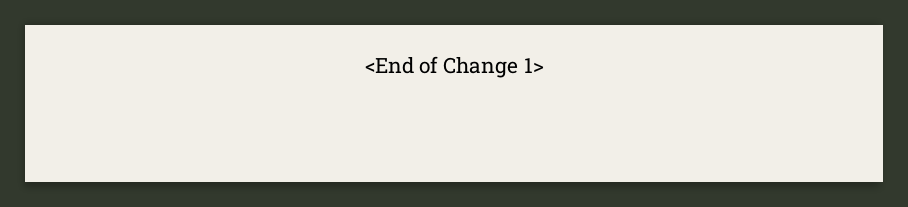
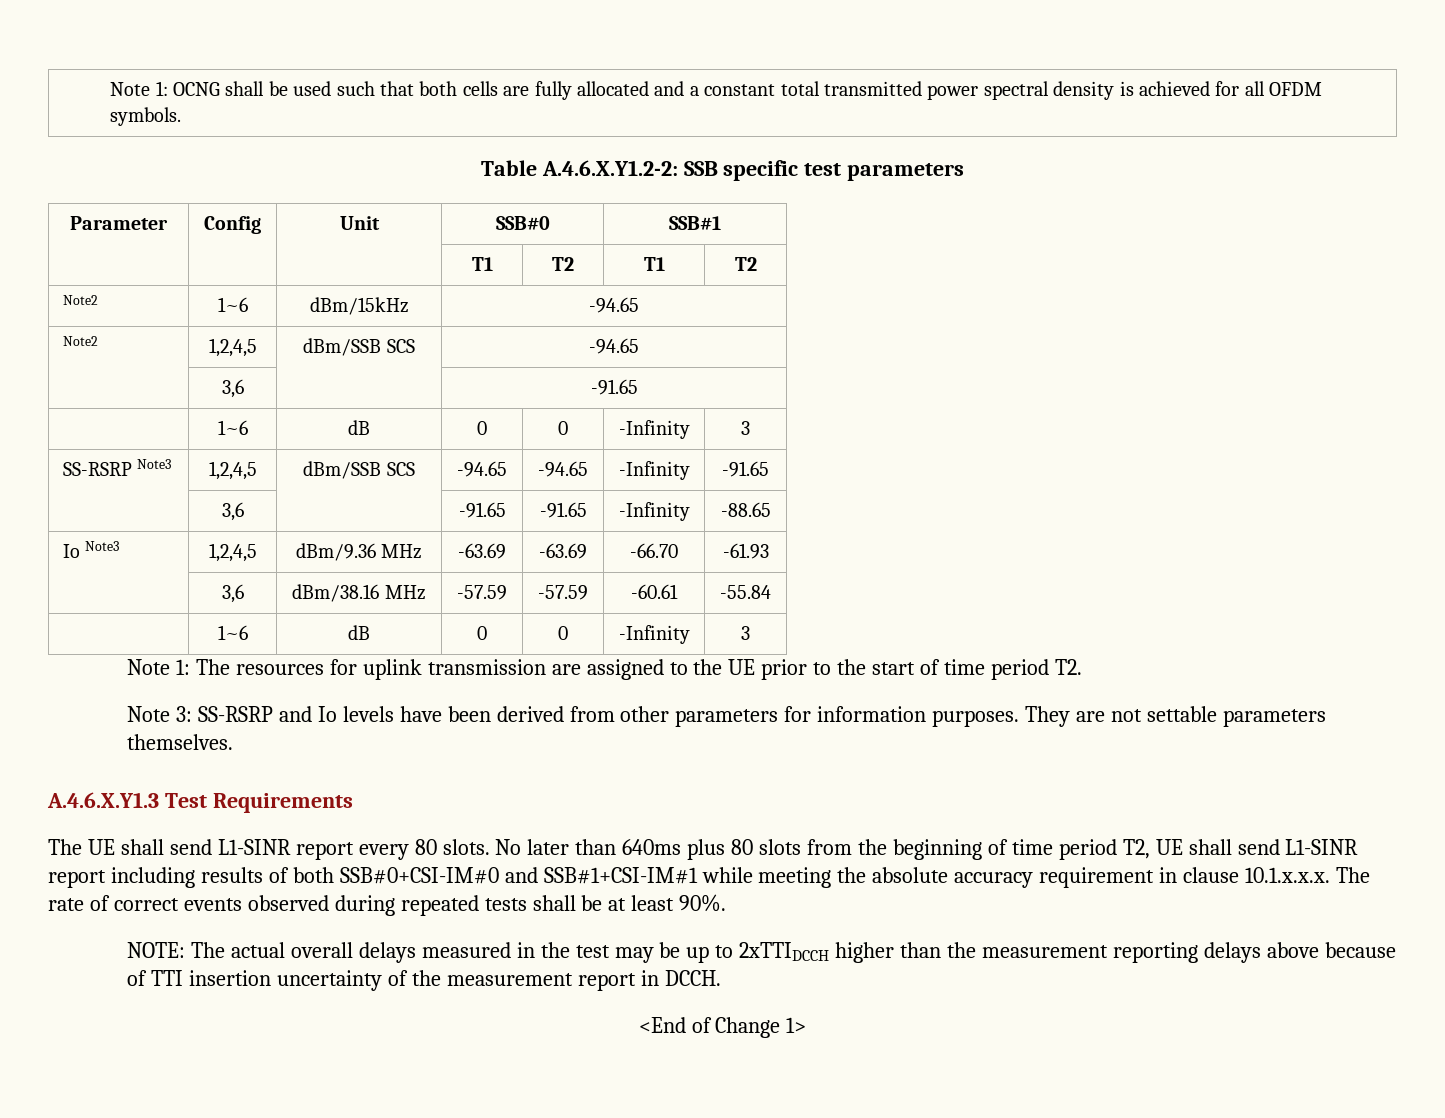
(364, 65) none -> [110,81,1323,100] [110,107,182,126] [480,160,965,181] [70,216,168,230] [204,216,261,234] [339,216,380,230] [495,216,550,230] [669,216,721,230] [471,257,493,271] [552,257,574,271] [643,257,665,271] [734,257,757,271] [62,295,98,305] [217,297,248,312] [309,297,409,315] [589,297,639,313] [62,336,98,346] [208,338,257,357] [303,338,415,356] [589,338,639,354] [221,379,244,398] [590,379,638,395] [217,420,248,435] [347,420,370,435] [476,421,487,435] [558,421,568,435] [618,420,690,439] [741,421,750,435] [62,459,172,476] [208,461,257,480] [303,461,415,479] [456,461,507,477] [538,461,588,477] [618,461,690,480] [722,461,769,477] [221,502,244,521] [458,502,506,518] [539,502,587,518] [618,502,690,521] [720,502,771,517] [62,541,120,558] [208,543,257,562] [295,543,423,561] [457,543,506,559] [539,543,587,559] [630,543,678,558] [722,543,769,559] [221,584,244,603] [292,584,426,602] [456,585,507,600] [538,585,588,600] [631,584,678,599] [720,585,771,599] [217,625,248,640] [347,625,370,640] [476,626,487,640] [558,626,568,640] [618,625,690,644] [741,626,750,640] [127,659,1082,680] [127,706,1326,727] [127,734,234,750] [47,792,353,813] [48,839,1359,860] [48,867,1370,888] [48,894,727,916] [127,942,1396,963] [127,970,721,991] Note 1: OCNG shall be used such that both cells are fully allocated and a constant total transmitted power spectral density is achieved for all OFDM symbols. // Table A.4.6.X.Y1.2-2: SSB specific test parameters // Parameter | Config | Unit | SSB#0 | SSB#1 // | | | T1 | T2 | T1 | T2 // Note2 | 1~6 | dBm/15kHz | -94.65 // Note2 | 1,2,4,5 | dBm/SSB SCS | -94.65 // | 3,6 | | -91.65 // | 1~6 | dB | 0 | 0 | -Infinity | 3 // SS-RSRP Note3 | 1,2,4,5 | dBm/SSB SCS | -94.65 | -94.65 | -Infinity | -91.65 // | 3,6 | | -91.65 | -91.65 | -Infinity | -88.65 // Io Note3 | 1,2,4,5 | dBm/9.36 MHz | -63.69 | -63.69 | -66.70 | -61.93 // | 3,6 | dBm/38.16 MHz | -57.59 | -57.59 | -60.61 | -55.84 // | 1~6 | dB | 0 | 0 | -Infinity | 3 // Note 1: The resources for uplink transmission are assigned to the UE prior to the start of time period T2. // Note 3: SS-RSRP and Io levels have been derived from other parameters for information purposes. They are not settable parameters themselves. // A.4.6.X.Y1.3 Test Requirements // The UE shall send L1-SINR report every 80 slots. No later than 640ms plus 80 slots from the beginning of time period T2, UE shall send L1-SINR report including results of both SSB#0+CSI-IM#0 and SSB#1+CSI-IM#1 while meeting the absolute accuracy requirement in clause 10.1.x.x.x. The rate of correct events observed during repeated tests shall be at least 90%. // NOTE: The actual overall delays measured in the test may be up to 2xTTIDCCH higher than the measurement reporting delays above because of TTI insertion uncertainty of the measurement report in DCCH. //

